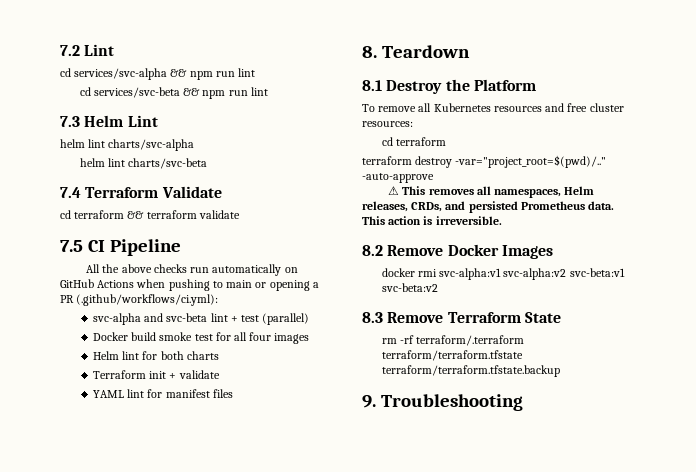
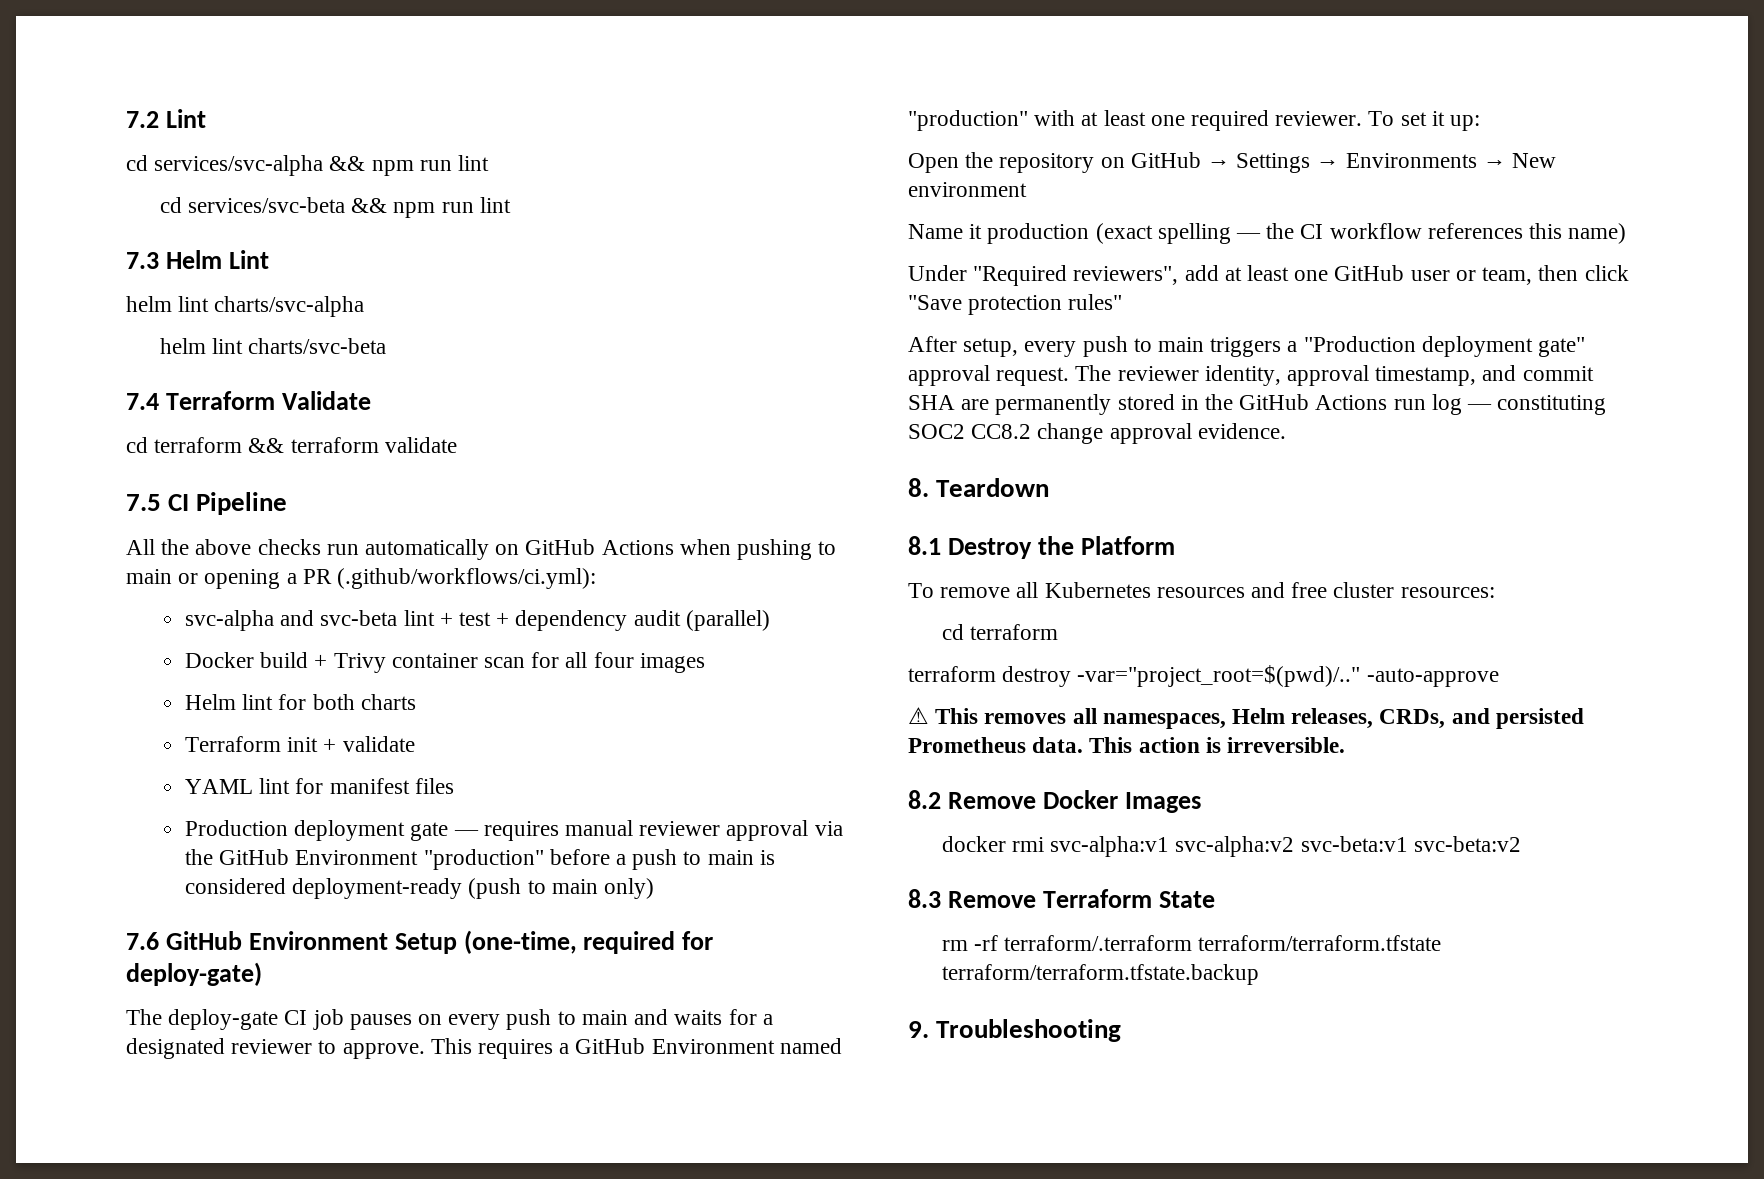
(260, 318) none -> [496,610,681,631] + dependency audit
[159,332,213,341] smoke test -> [314,653,526,673] + Trivy container scan
(233, 393) none -> [185,820,843,841] [185,849,775,870] [185,878,655,899] [126,930,714,954] [126,962,262,986] [126,1009,773,1030] [126,1038,842,1059] [908,110,1481,131] [908,152,1557,173] [908,182,1027,197] [908,223,1627,244] [908,265,1629,286] [908,294,1123,315] [908,336,1586,357] [908,365,1594,386] [908,394,1607,415] [908,423,1286,444] // Production deployment gate — requires manual reviewer approval via the GitHub Environment "production" before a push to main is considered deployment-ready (push to main only) // 7.6 GitHub Environment Setup (one-time, required for deploy-gate) // The deploy-gate CI job pauses on every push to main and waits for a designated reviewer to approve. This requires a GitHub Environment named "production" with at least one required reviewer. To set it up: // Open the repository on GitHub → Settings → Environments → New environment // Name it production (exact spelling — the CI workflow references this name) // Under "Required reviewers", add at least one GitHub user or team, then click "Save protection rules" // After setup, every push to main triggers a "Production deployment gate" approval request. The reviewer identity, approval timestamp, and commit SHA are permanently stored in the GitHub Actions run log — constituting SOC2 CC8.2 change approval evidence.

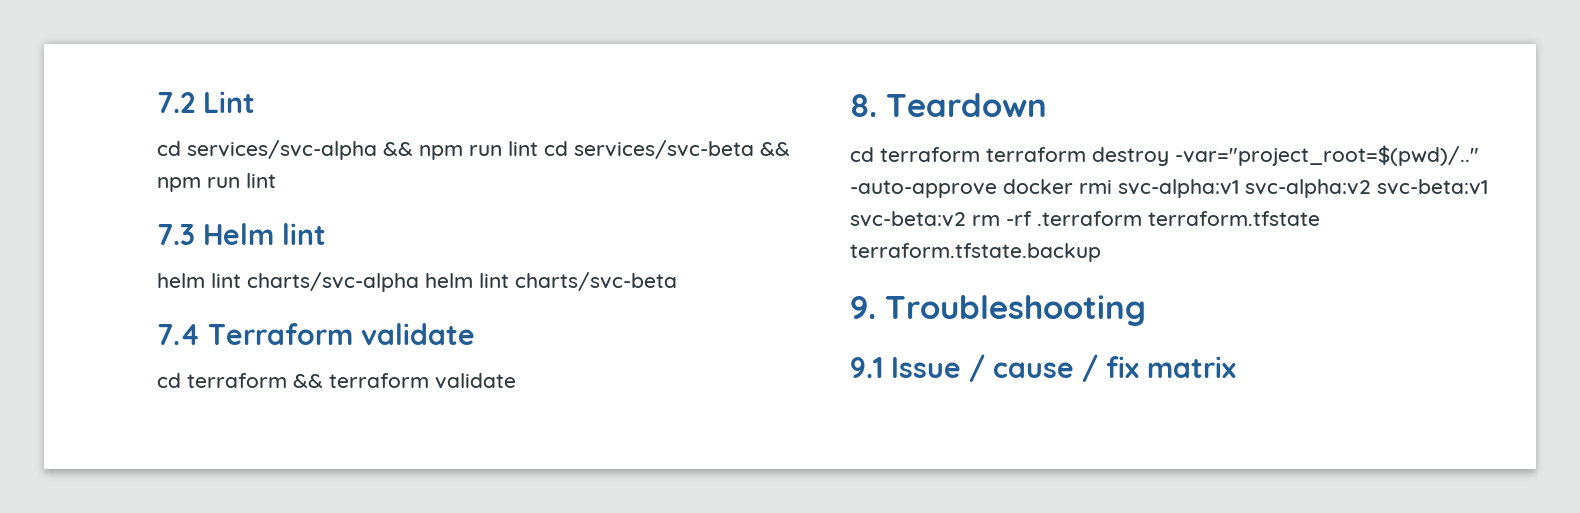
(490, 163) // -> (538, 148) none
[228,250,269,269] Lint -> [282,223,326,245] lint
(365, 306) // -> (419, 282) none
[281,391,371,410] Validate -> [361,323,475,345] validate
[126,492,288,515] [126,539,837,560] [126,568,597,589] [185,610,770,631] [185,652,705,673] [185,694,416,710] [185,736,415,752] [185,778,454,794] [185,820,843,841] [185,849,775,870] [185,878,655,899] [126,930,714,954] [126,962,262,986] [126,1009,773,1030] [126,1038,842,1059] [908,110,1481,131] [908,152,1557,173] [908,182,1027,197] [908,223,1627,244] [908,265,1629,286] [908,294,1123,315] [908,336,1586,357] [908,365,1594,386] [908,394,1607,415] [908,423,1286,444] [908,478,1050,497] [908,536,1175,559] [908,582,1495,598] [941,624,1058,640] 7.5 CI Pipeline // All the above checks run automatically on GitHub Actions when pushing to main or opening a PR (.github/workflows/ci.yml): // svc-alpha and svc-beta lint + test + dependency audit (parallel) // Docker build + Trivy container scan for all four images // Helm lint for both charts // Terraform init + validate // YAML lint for manifest files // Production deployment gate — requires manual reviewer approval via the GitHub Environment "production" before a push to main is considered deployment-ready (push to main only) // 7.6 GitHub Environment Setup (one-time, required for deploy-gate) // The deploy-gate CI job pauses on every push to main and waits for a designated reviewer to approve. This requires a GitHub Environment named "production" with at least one required reviewer. To set it up: // Open the repository on GitHub → Settings → Environments → New environment // Name it production (exact spelling — the CI workflow references this name) // Under "Required reviewers", add at least one GitHub user or team, then click "Save protection rules" // After setup, every push to main triggers a "Production deployment gate" approval request. The reviewer identity, approval timestamp, and commit SHA are permanently stored in the GitHub Actions run log — constituting SOC2 CC8.2 change approval evidence. // 8. Teardown // 8.1 Destroy the Platform // To remove all Kubernetes resources and free cluster resources: // cd terraform // -> [850,93,1047,117] [850,147,980,162] 8. Teardown // cd terraform
[908,707,1584,729] [908,737,1346,753] [908,790,1201,813] // ⚠ This removes all namespaces, Helm releases, CRDs, and persisted Prometheus data. This action is irreversible. // 8.2 Remove Docker Images // -> (997, 189) none
[908,889,1215,908] [941,935,1442,951] [941,964,1259,985] [908,1019,1122,1042] // 8.3 Remove Terraform State // rm -rf terraform/.terraform terraform/terraform.tfstate terraform/terraform.tfstate.backup // 9. Troubleshooting -> [972,211,1320,226] [850,243,1101,262] [850,295,1146,326] [850,354,1236,382] rm -rf .terraform terraform.tfstate terraform.tfstate.backup // 9. Troubleshooting // 9.1 Issue / cause / fix matrix

